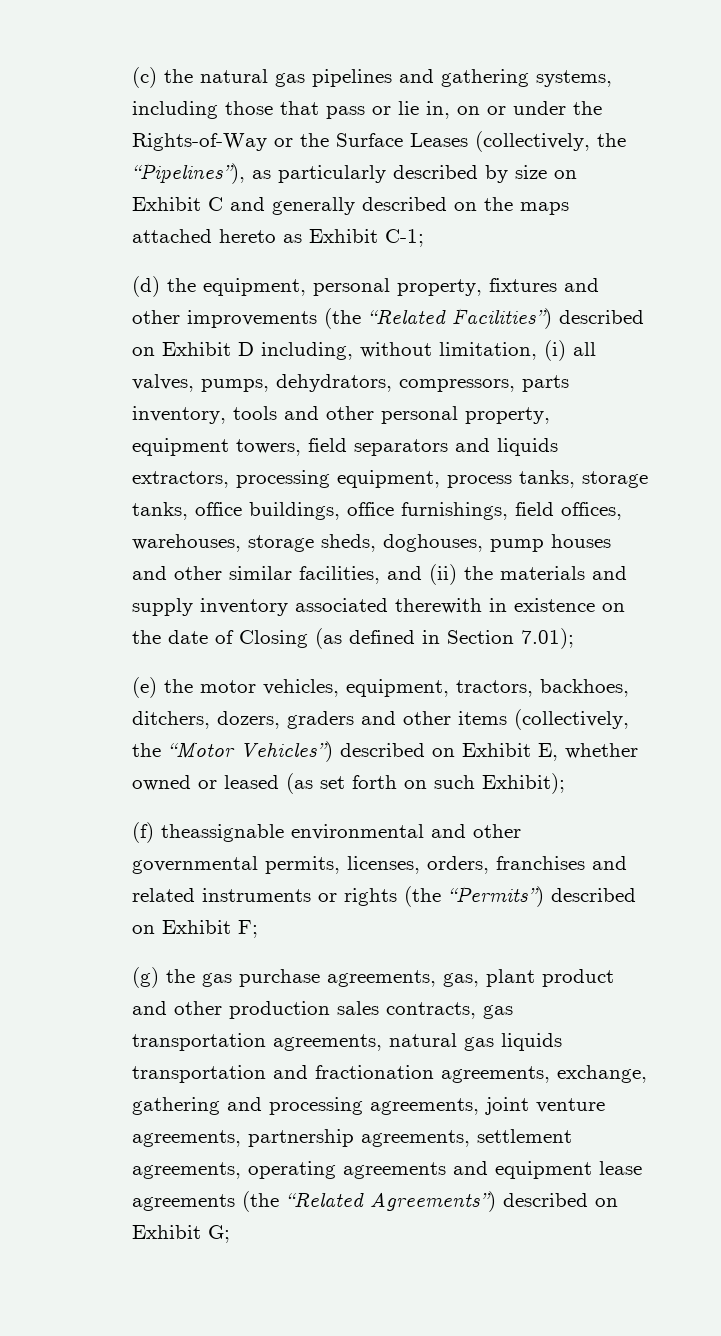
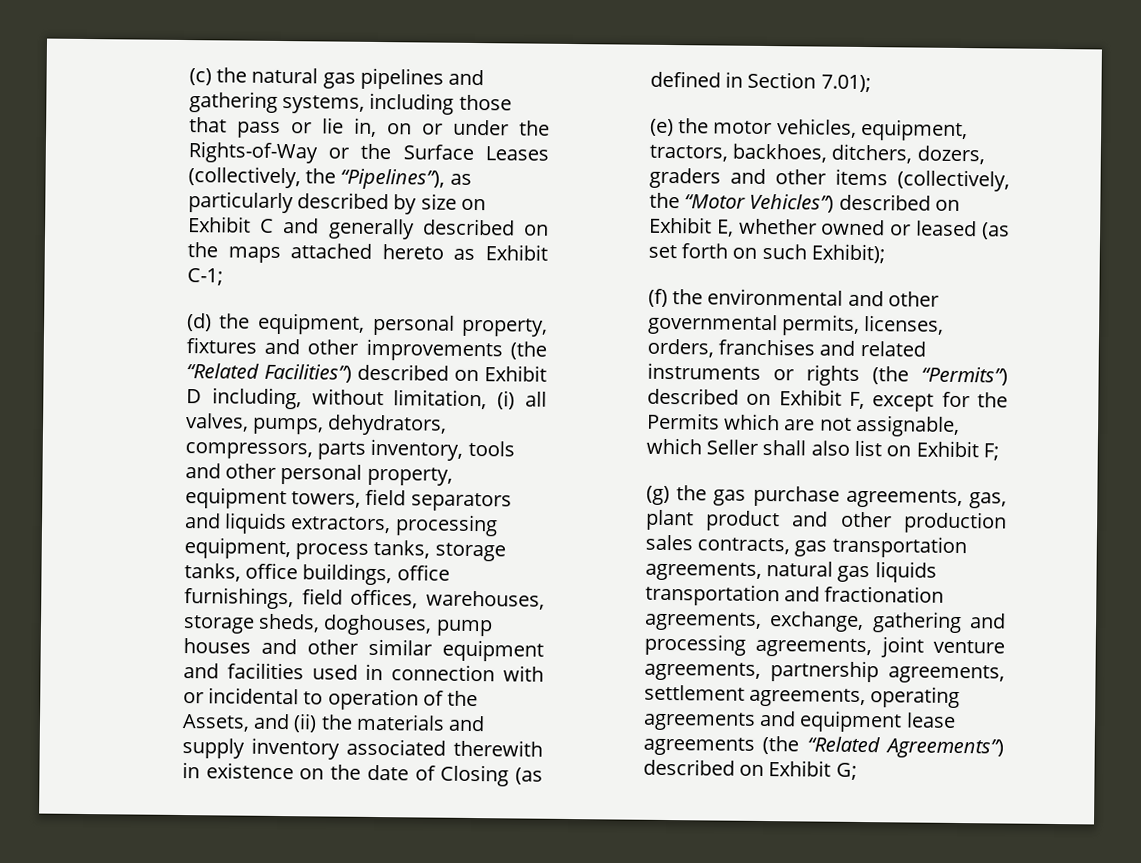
[298,566,380,584] facilities, -> [442,639,544,662] [182,662,544,682] [182,687,479,711] [181,714,250,732] equipment and facilities used in connection with or incidental to operation of the Assets,
[160,824,284,842] theassignable -> [672,289,704,305] the
(231, 927) none -> [848,391,1008,412] [646,412,960,438] [645,437,979,458] F, except for the Permits which are not assignable, which Seller shall also list on Exhibit

